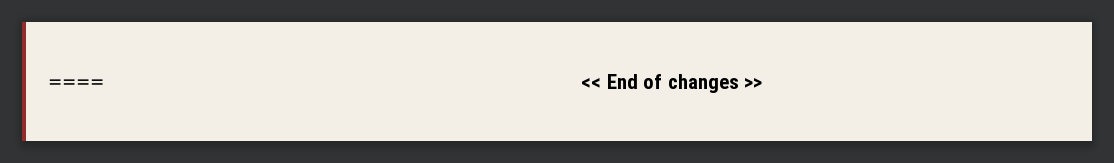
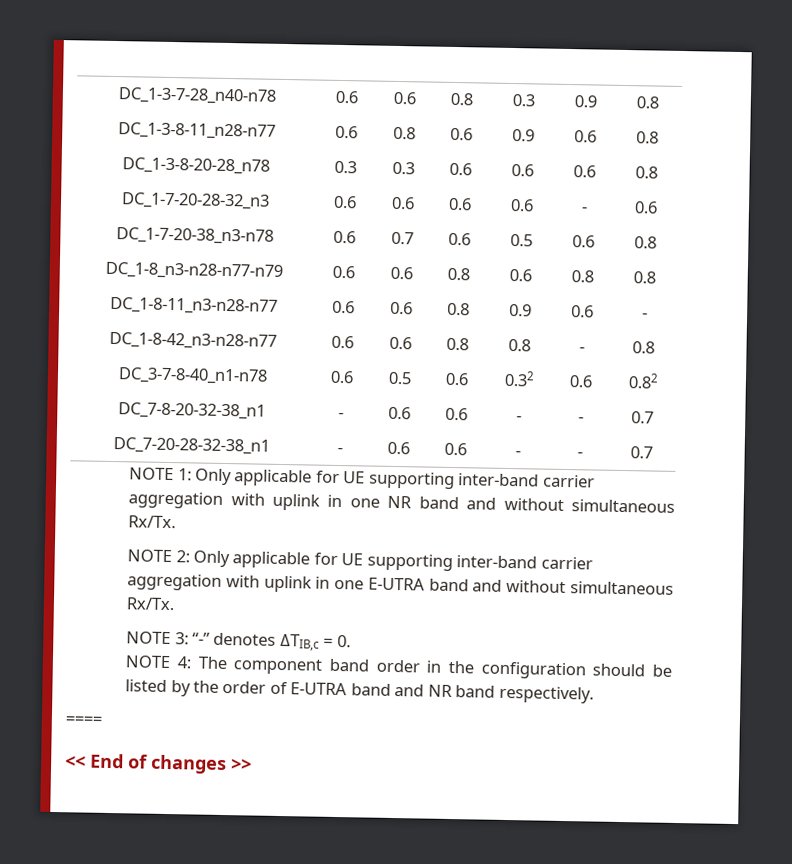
(48, 83) none -> [118,87,277,105] [334,90,358,104] [392,91,416,105] [450,92,473,106] [512,94,535,107] [574,95,597,108] [636,96,659,109] [118,122,276,140] [334,125,358,139] [392,126,416,140] [450,127,473,141] [512,129,535,142] [574,130,597,143] [636,131,659,144] [122,157,270,175] [333,160,357,174] [391,161,415,175] [449,162,472,176] [511,163,534,177] [573,165,596,178] [635,166,658,179] [121,192,270,210] [332,195,357,209] [390,196,415,210] [448,197,472,211] [510,198,534,212] [580,206,588,213] [634,201,658,214] [116,227,274,245] [332,230,356,244] [390,231,414,245] [448,232,471,246] [510,233,533,247] [572,235,595,248] [634,236,657,249] [105,261,283,280] [331,265,355,279] [389,266,413,280] [447,267,470,281] [509,268,532,282] [571,270,594,283] [633,271,656,284] [110,296,278,315] [331,300,355,314] [389,301,413,315] [447,302,470,316] [509,303,532,317] [571,305,594,318] [641,312,648,319] [109,331,277,350] [330,335,354,349] [388,336,412,350] [446,337,469,351] [508,338,531,352] [578,346,585,353] [632,341,655,354] [117,367,268,385] [329,370,354,384] [387,371,412,385] [445,372,469,386] [503,370,535,387] [569,375,593,388] [627,373,659,389] [118,402,266,420] [338,411,344,419] [387,406,411,420] [445,407,468,421] [515,415,522,422] [577,416,584,423] [631,411,654,424] [112,437,270,455] [337,446,343,454] [386,441,410,455] [444,442,467,456] [514,450,521,457] [576,451,583,458] [630,446,653,459] [129,467,595,490] [128,491,676,513] [128,515,177,529] [127,549,593,572] [127,573,674,595] [126,597,176,611] [126,631,351,651] [125,655,672,680] [125,679,594,704] DC_1-3-7-28_n40-n78 | 0.6 | 0.6 | 0.8 | 0.3 | 0.9 | 0.8 // DC_1-3-8-11_n28-n77 | 0.6 | 0.8 | 0.6 | 0.9 | 0.6 | 0.8 // DC_1-3-8-20-28_n78 | 0.3 | 0.3 | 0.6 | 0.6 | 0.6 | 0.8 // DC_1-7-20-28-32_n3 | 0.6 | 0.6 | 0.6 | 0.6 | - | 0.6 // DC_1-7-20-38_n3-n78 | 0.6 | 0.7 | 0.6 | 0.5 | 0.6 | 0.8 // DC_1-8_n3-n28-n77-n79 | 0.6 | 0.6 | 0.8 | 0.6 | 0.8 | 0.8 // DC_1-8-11_n3-n28-n77 | 0.6 | 0.6 | 0.8 | 0.9 | 0.6 | - // DC_1-8-42_n3-n28-n77 | 0.6 | 0.6 | 0.8 | 0.8 | - | 0.8 // DC_3-7-8-40_n1-n78 | 0.6 | 0.5 | 0.6 | 0.32 | 0.6 | 0.82 // DC_7-8-20-32-38_n1 | - | 0.6 | 0.6 | - | - | 0.7 // DC_7-20-28-32-38_n1 | - | 0.6 | 0.6 | - | - | 0.7 // NOTE 1: Only applicable for UE supporting inter-band carrier aggregation with uplink in one NR band and without simultaneous Rx/Tx. // NOTE 2: Only applicable for UE supporting inter-band carrier aggregation with uplink in one E-UTRA band and without simultaneous Rx/Tx. // NOTE 3: “-” denotes ΔTIB,c = 0. // NOTE 4: The component band order in the configuration should be listed by the order of E-UTRA band and NR band respectively. //

